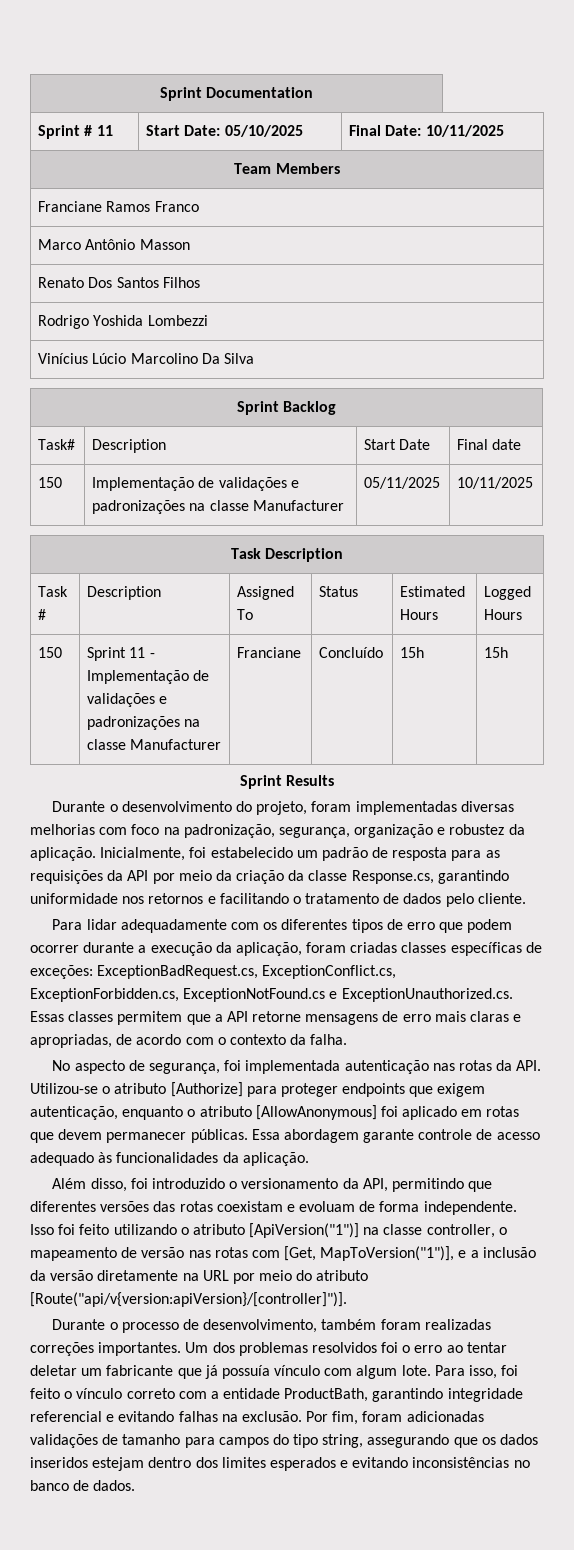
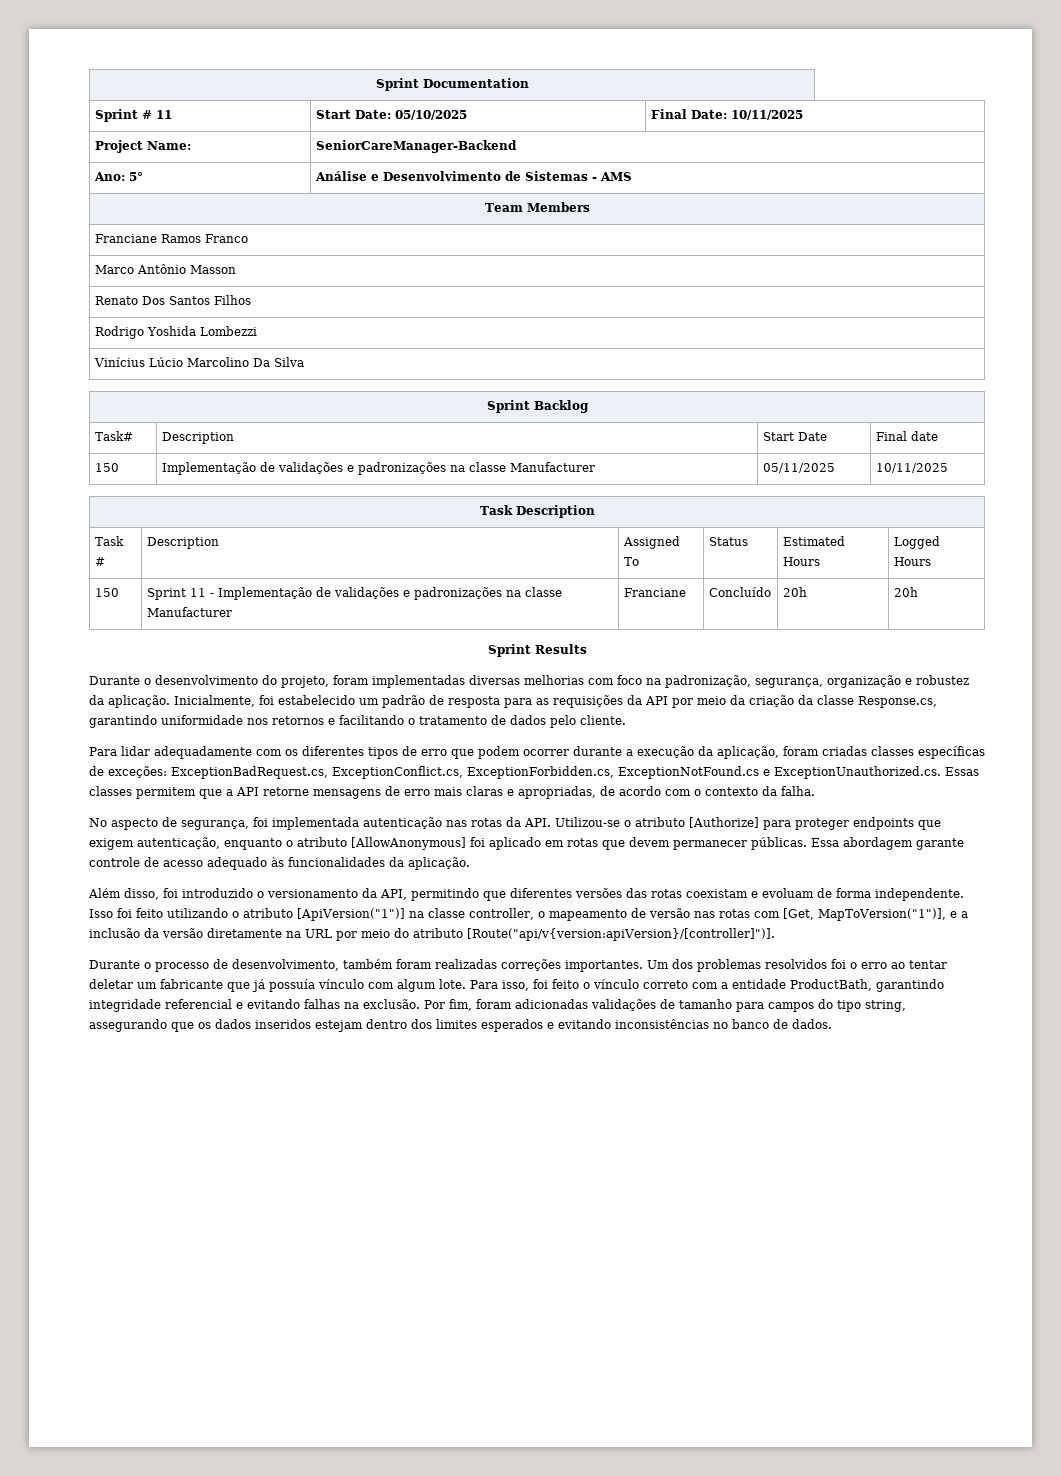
(504, 131) none -> [94,140,191,153] [315,140,517,153] [93,172,143,181] [314,171,632,181] // Project Name: | SeniorCareManager-Backend // Ano: 5° | Análise e Desenvolvimento de Sistemas - AMS
[400,647,425,658] [484,647,509,658] 15h | 15h -> [782,587,807,597] [893,587,918,597] 20h | 20h

